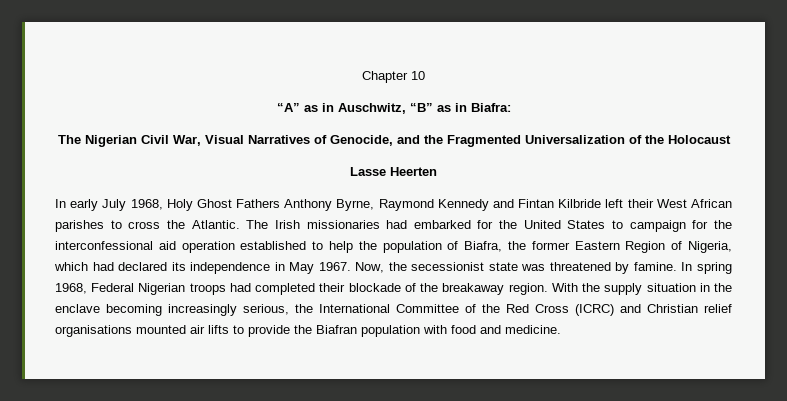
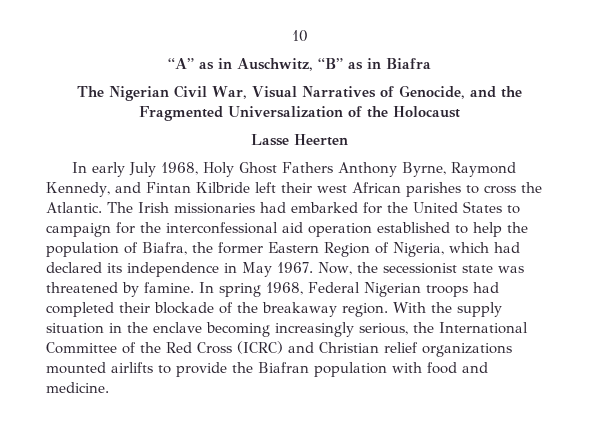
[362,71,408,83] Chapter -> (291, 36) none
[470,103,511,112] Biafra: -> [386,58,431,69] Biafra
[437,199,489,211] Kennedy -> [46,182,110,197] Kennedy,
[656,199,687,208] West -> [316,185,347,193] west
[55,325,229,337] organisations mounted air lifts -> [422,343,512,357] [46,362,153,374] organizations mounted airlifts

